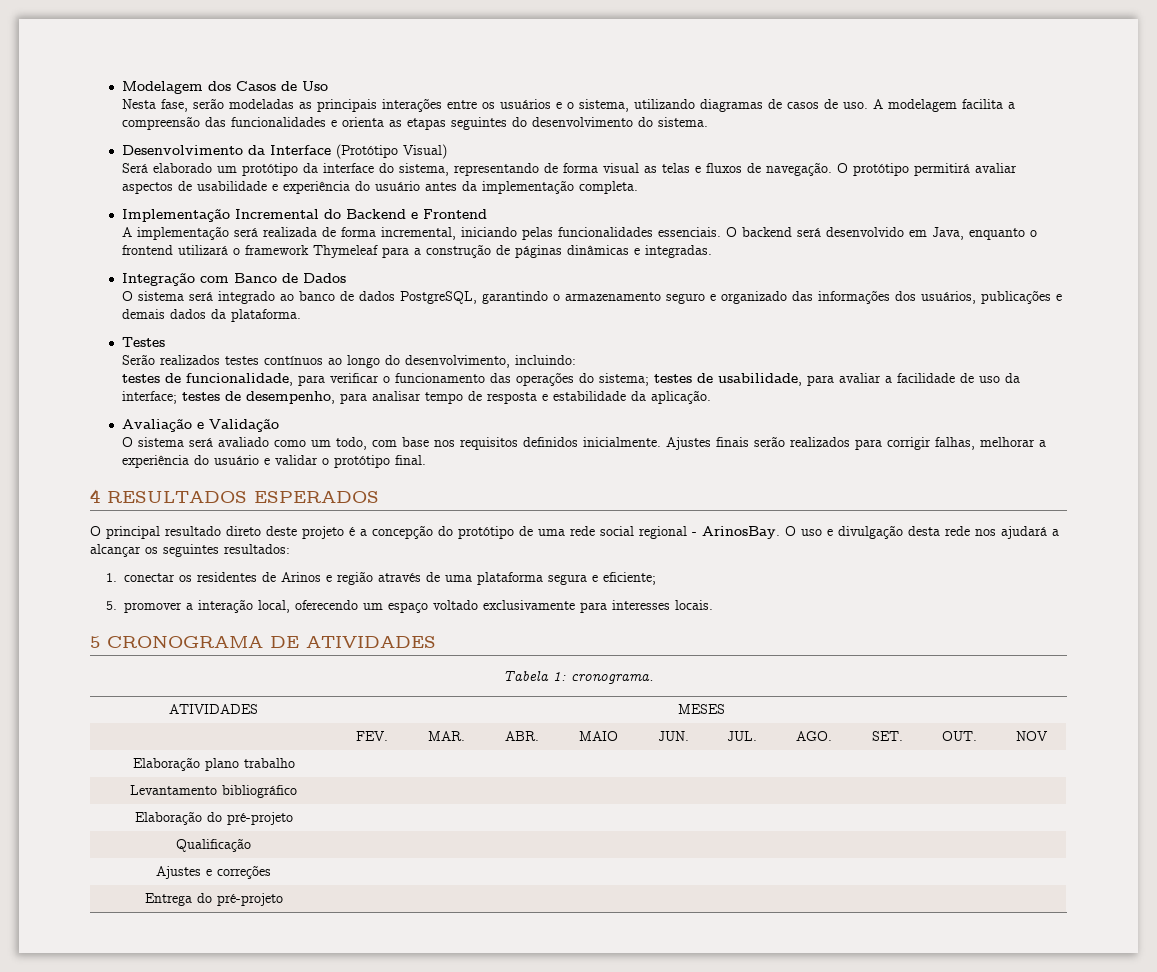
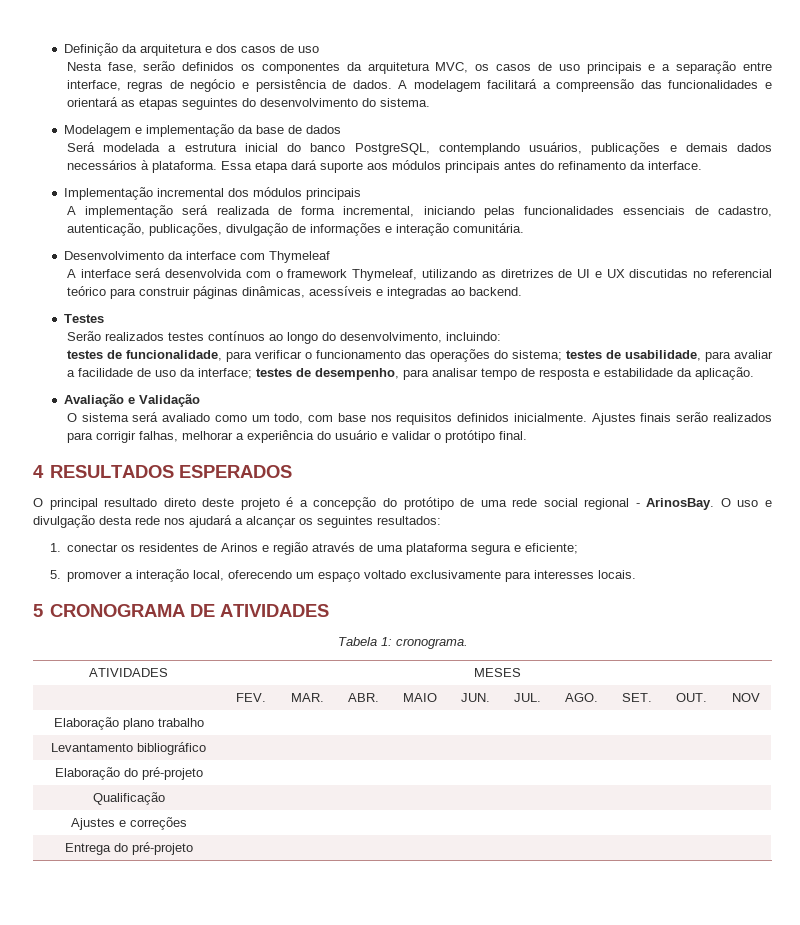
[121,81,328,94] [122,98,869,112] Modelagem dos Casos de Uso // Nesta fase, serão modeladas as principais interações entre os usuários e o sistema, utilizando diagramas de casos de uso. -> [64,43,320,56] [66,61,772,74] [66,79,392,92] Definição da arquitetura e dos casos de uso // Nesta fase, serão definidos os componentes da arquitetura MVC, os casos de uso principais e a separação entre interface, regras de negócio e persistência de dados.
[962,99,1004,109] facilita -> [487,79,538,89] facilitará
[342,117,385,127] orienta -> [66,97,118,107] orientará
[121,144,447,159] [122,162,1018,176] [122,180,639,194] [121,208,487,222] Desenvolvimento da Interface (Protótipo Visual) // Será elaborado um protótipo da interface do sistema, representando de forma visual as telas e fluxos de navegação. O protótipo permitirá avaliar aspectos de usabilidade e experiência do usuário antes da implementação completa. // Implementação Incremental do Backend e Frontend -> [64,124,342,137] [66,142,772,155] [66,160,702,173] [64,187,362,200] Modelagem e implementação da base de dados // Será modelada a estrutura inicial do banco PostgreSQL, contemplando usuários, publicações e demais dados necessários à plataforma. Essa etapa dará suporte aos módulos principais antes do refinamento da interface. // Implementação incremental dos módulos principais
[658,227,1038,240] [122,244,713,258] [121,272,346,286] [122,290,1063,304] [122,309,302,322] essenciais. O backend será desenvolvido em Java, enquanto o frontend utilizará o framework Thymeleaf para a construção de páginas dinâmicas e integradas. // Integração com Banco de Dados // O sistema será integrado ao banco de dados PostgreSQL, garantindo o armazenamento seguro e organizado das informações dos usuários, publicações e demais dados da plataforma. -> [623,206,773,217] [66,223,524,236] [64,251,331,263] [66,268,773,281] [66,286,522,299] essenciais de cadastro, autenticação, publicações, divulgação de informações e interação comunitária. // Desenvolvimento da interface com Thymeleaf // A interface será desenvolvida com o framework Thymeleaf, utilizando as diretrizes de UI e UX discutidas no referencial teórico para construir páginas dinâmicas, acessíveis e integradas ao backend.

